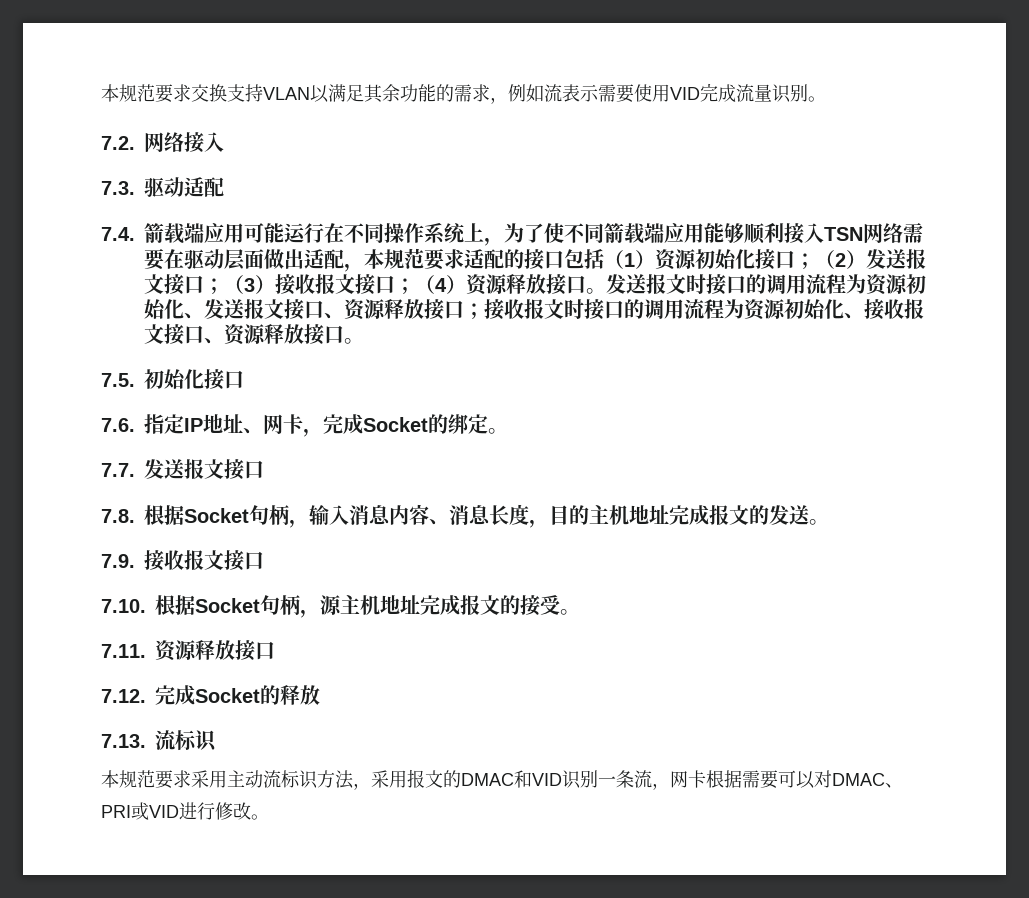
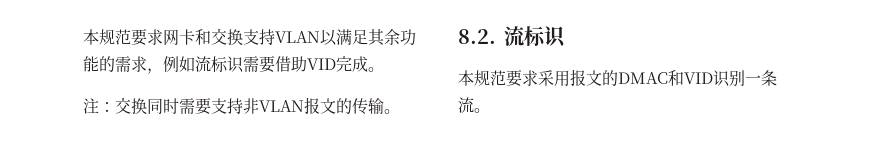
[101,84,191,103] 本规范要求 -> [83,29,211,46] 本规范要求网卡和
[562,83,826,103] [101,132,224,153] [101,177,224,197] [101,222,923,246] [144,248,926,272] [144,274,926,296] [144,299,924,321] [144,324,364,346] [101,369,244,390] [101,414,508,437] [101,459,264,480] [101,504,829,528] [101,550,264,571] [101,595,580,618] [101,640,275,662] [101,685,320,705] [101,734,146,748] 表示需要使用VID完成流量识别。 // 7.2.网络接入 // 7.3.驱动适配 // 7.4.箭载端应用可能运行在不同操作系统上，为了使不同箭载端应用能够顺利接入TSN网络需要在驱动层面做出适配，本规范要求适配的接口包括（1）资源初始化接口；（2）发送报文接口；（3）接收报文接口；（4）资源释放接口。发送报文时接口的调用流程为资源初始化、发送报文接口、资源释放接口；接收报文时接口的调用流程为资源初始化、接收报文接口、资源释放接口。 // 7.5.初始化接口 // 7.6.指定IP地址、网卡，完成Socket的绑定。 // 7.7.发送报文接口 // 7.8.根据Socket句柄，输入消息内容、消息长度，目的主机地址完成报文的发送。 // 7.9.接收报文接口 // 7.10.根据Socket句柄，源主机地址完成报文的接受。 // 7.11.资源释放接口 // 7.12.完成Socket的释放 // 7.13. -> [211,56,384,73] [83,97,400,115] [458,29,496,44] 标识需要借助VID完成。 // 注：交换同时需要支持非VLAN报文的传输。 // 8.2.
[227,770,407,790] 主动流标识方法，采用 -> (570, 78) none
[652,770,903,790] [101,802,251,820] ，网卡根据需要可以对DMAC、PRI或VID进行修改 -> (474, 105) none

